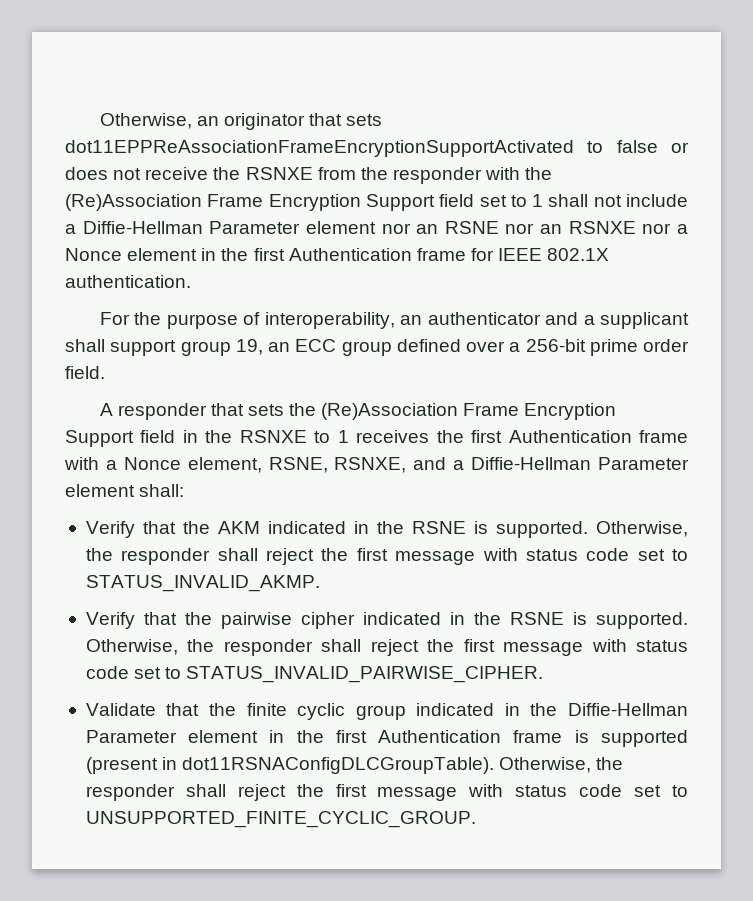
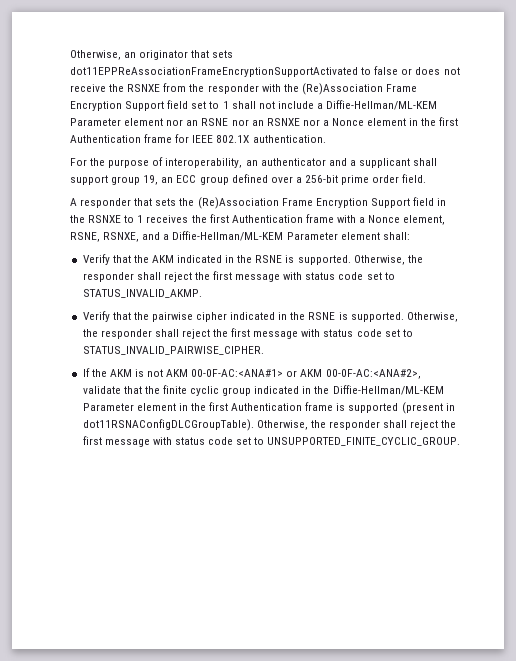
[82,221,203,234] Diffie-Hellman -> [326,100,438,110] Diffie-Hellman/ML-KEM
[471,457,592,470] Diffie-Hellman -> [172,231,284,241] Diffie-Hellman/ML-KEM
[85,703,156,716] Validate -> [82,368,421,379] [82,386,121,394] If the AKM is not AKM 00-0F-AC:<ANA#1> or AKM 00-0F-AC:<ANA#2>, validate
[568,703,688,716] Diffie-Hellman -> [332,385,444,395] Diffie-Hellman/ML-KEM

